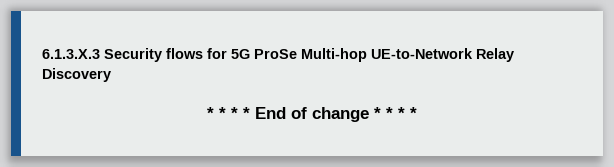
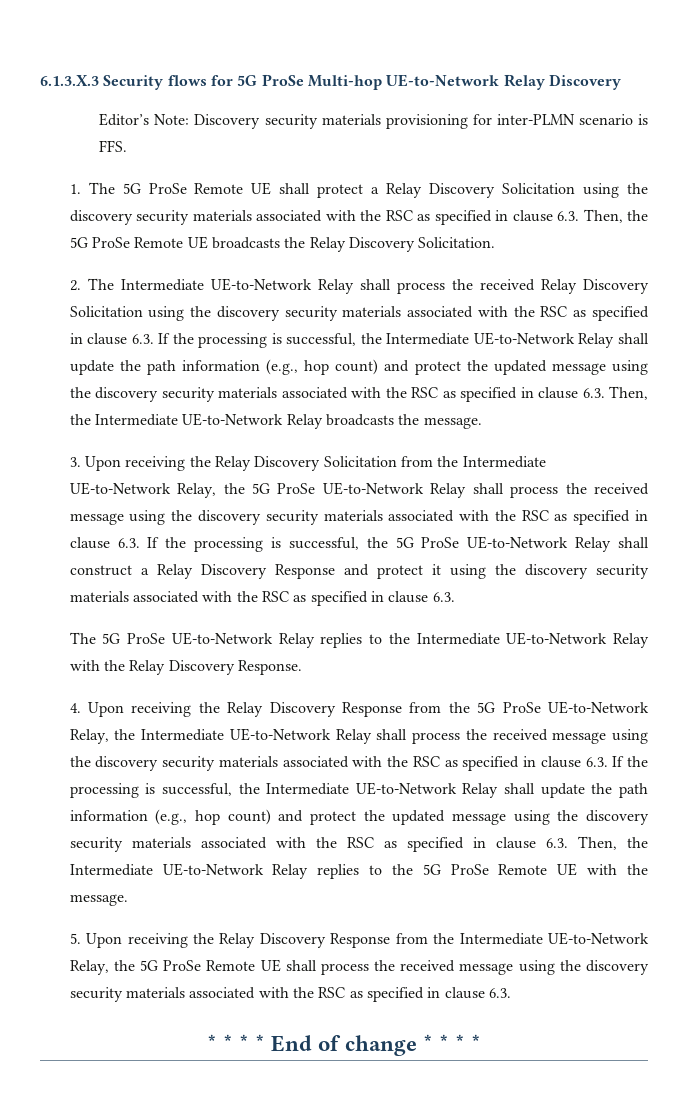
(111, 75) none -> [99,113,648,129] [99,140,128,152] [69,182,649,198] [69,209,649,225] [69,236,496,252] [69,278,649,294] [69,306,649,321] [69,332,650,348] [69,359,648,375] [69,386,649,402] [69,413,482,429] [69,456,546,471] [69,482,649,498] [69,510,648,525] [69,536,649,552] [69,564,650,579] [69,591,455,606] [69,632,650,648] [69,660,302,675] [69,701,650,717] [69,728,648,744] [69,756,648,771] [69,782,649,798] [69,809,649,825] [69,836,649,852] [69,863,648,879] [69,894,128,906] [69,932,649,948] [69,959,649,975] [69,987,511,1002] // Editor’s Note: Discovery security materials provisioning for inter-PLMN scenario is FFS. // 1. The 5G ProSe Remote UE shall protect a Relay Discovery Solicitation using the discovery security materials associated with the RSC as specified in clause 6.3. Then, the 5G ProSe Remote UE broadcasts the Relay Discovery Solicitation. // 2. The Intermediate UE-to-Network Relay shall process the received Relay Discovery Solicitation using the discovery security materials associated with the RSC as specified in clause 6.3. If the processing is successful, the Intermediate UE-to-Network Relay shall update the path information (e.g., hop count) and protect the updated message using the discovery security materials associated with the RSC as specified in clause 6.3. Then, the Intermediate UE-to-Network Relay broadcasts the message. // 3. Upon receiving the Relay Discovery Solicitation from the Intermediate UE-to-Network Relay, the 5G ProSe UE-to-Network Relay shall process the received message using the discovery security materials associated with the RSC as specified in clause 6.3. If the processing is successful, the 5G ProSe UE-to-Network Relay shall construct a Relay Discovery Response and protect it using the discovery security materials associated with the RSC as specified in clause 6.3. // The 5G ProSe UE-to-Network Relay replies to the Intermediate UE-to-Network Relay with the Relay Discovery Response. // 4. Upon receiving the Relay Discovery Response from the 5G ProSe UE-to-Network Relay, the Intermediate UE-to-Network Relay shall process the received message using the discovery security materials associated with the RSC as specified in clause 6.3. If the processing is successful, the Intermediate UE-to-Network Relay shall update the path information (e.g., hop count) and protect the updated message using the discovery security materials associated with the RSC as specified in clause 6.3. Then, the Intermediate UE-to-Network Relay replies to the 5G ProSe Remote UE with the message. // 5. Upon receiving the Relay Discovery Response from the Intermediate UE-to-Network Relay, the 5G ProSe Remote UE shall process the received message using the discovery security materials associated with the RSC as specified in clause 6.3.

